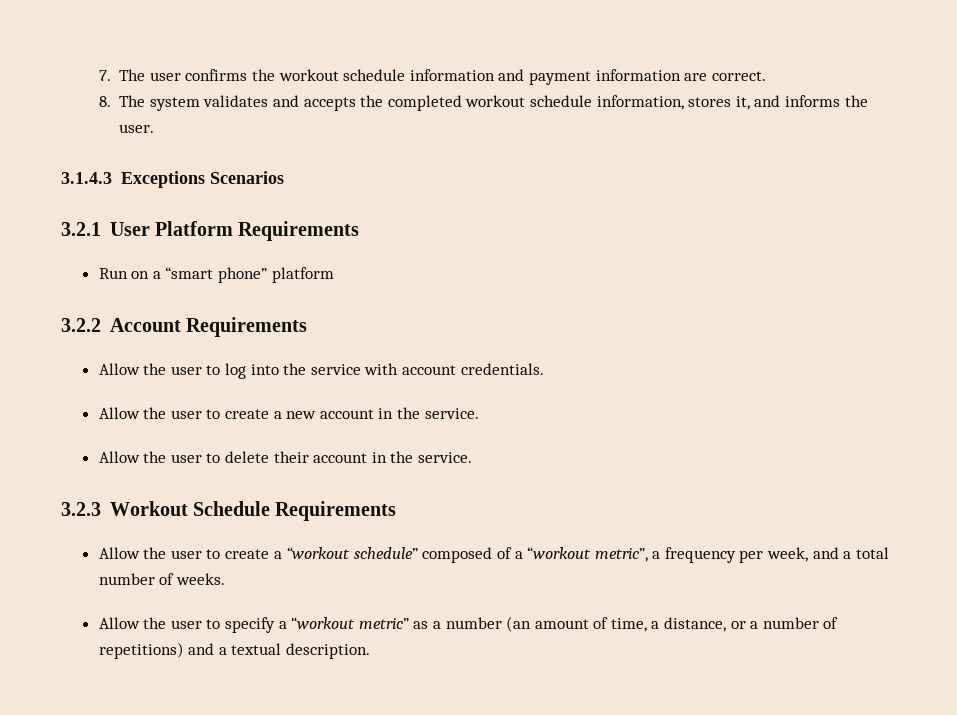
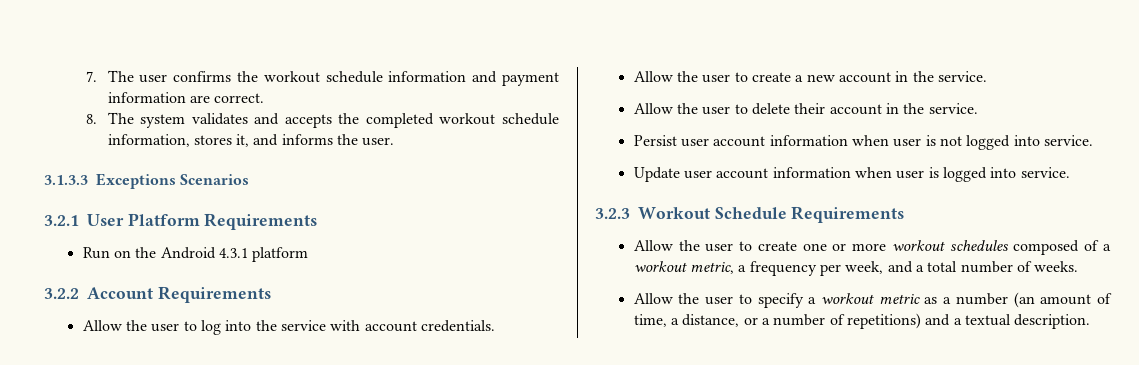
[61,172,112,184] 3.1.4.3 -> [44,175,88,185] 3.1.3.3
[152,267,267,283] a “smart phone” -> [135,247,249,259] the Android 4.3.1
(472, 457) none -> [633,135,1093,150] [633,167,1070,182] // Persist user account information when user is not logged into service. // Update user account information when user is logged into service.
[273,547,418,559] a “workout schedule” -> [802,240,1009,251] one or more workout schedules
[527,547,648,562] “workout metric”, -> [633,261,735,274] workout metric,
[291,617,409,629] “workout metric” -> [821,293,920,304] workout metric

